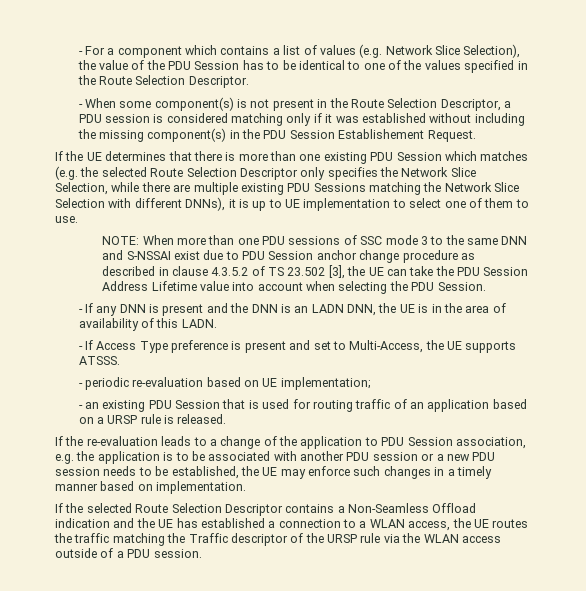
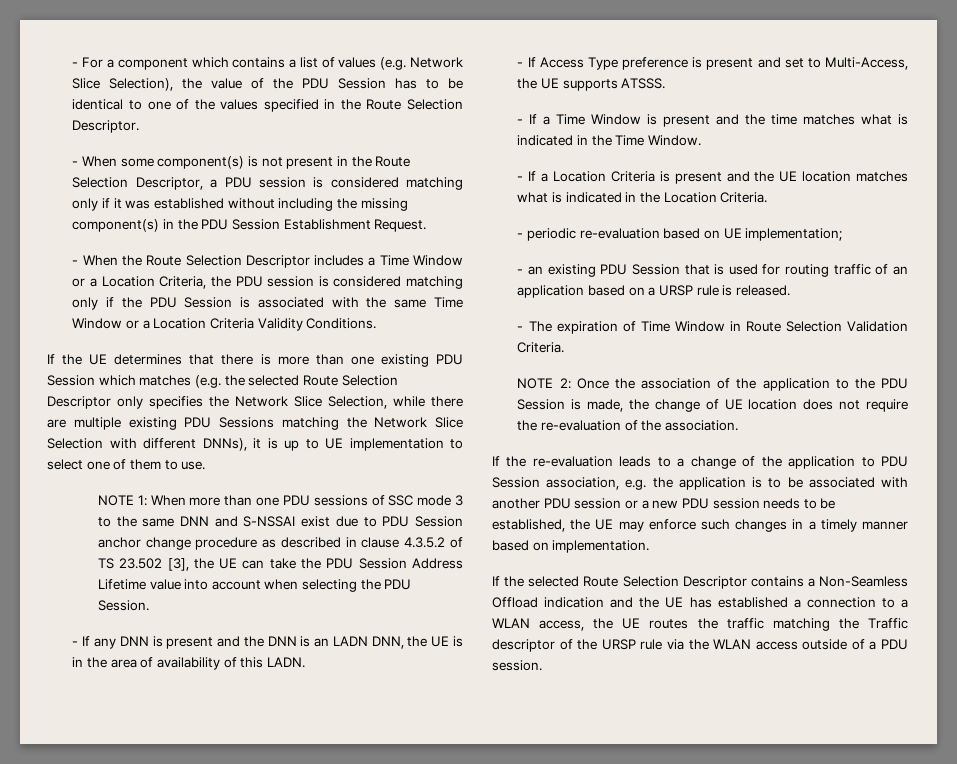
[338,129,425,139] Establishement -> [283,219,371,230] Establishment
(476, 136) none -> [72,255,464,268] [72,276,464,289] [72,297,464,310] [72,318,377,331] // - When the Route Selection Descriptor includes a Time Window or a Location Criteria, the PDU session is considered matching only if the PDU Session is associated with the same Time Window or a Location Criteria Validity Conditions.
[102,236,140,245] NOTE: -> [97,495,147,506] NOTE 1:
(120, 360) none -> [517,114,908,127] [517,135,702,146] [517,171,908,184] [517,192,768,203] // - If a Time Window is present and the time matches what is indicated in the Time Window. // - If a Location Criteria is present and the UE location matches what is indicated in the Location Criteria.
(227, 419) none -> [517,321,908,334] [517,342,565,353] [517,378,908,391] [517,399,908,412] [517,420,739,431] // - The expiration of Time Window in Route Selection Validation Criteria. // NOTE 2: Once the association of the application to the PDU Session is made, the change of UE location does not require the re-evaluation of the association.

